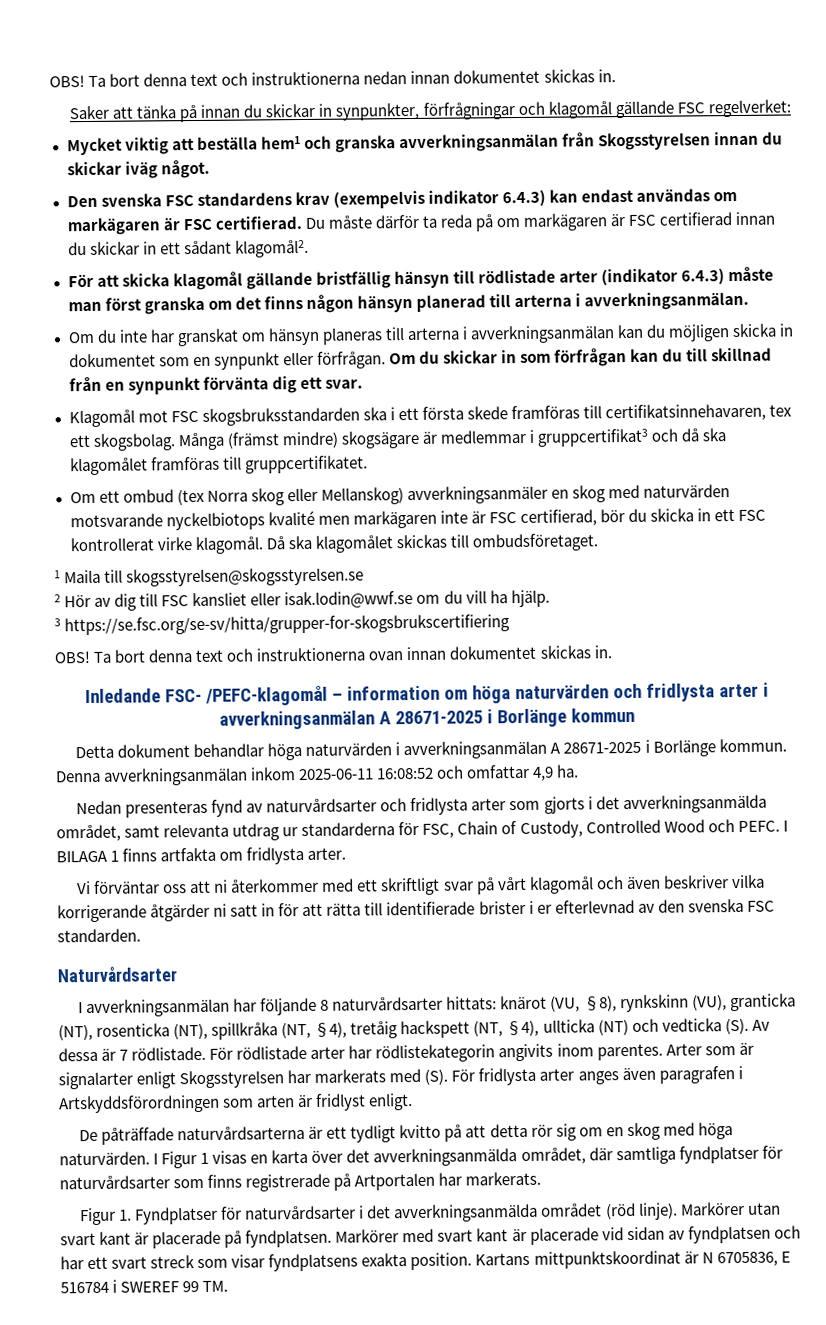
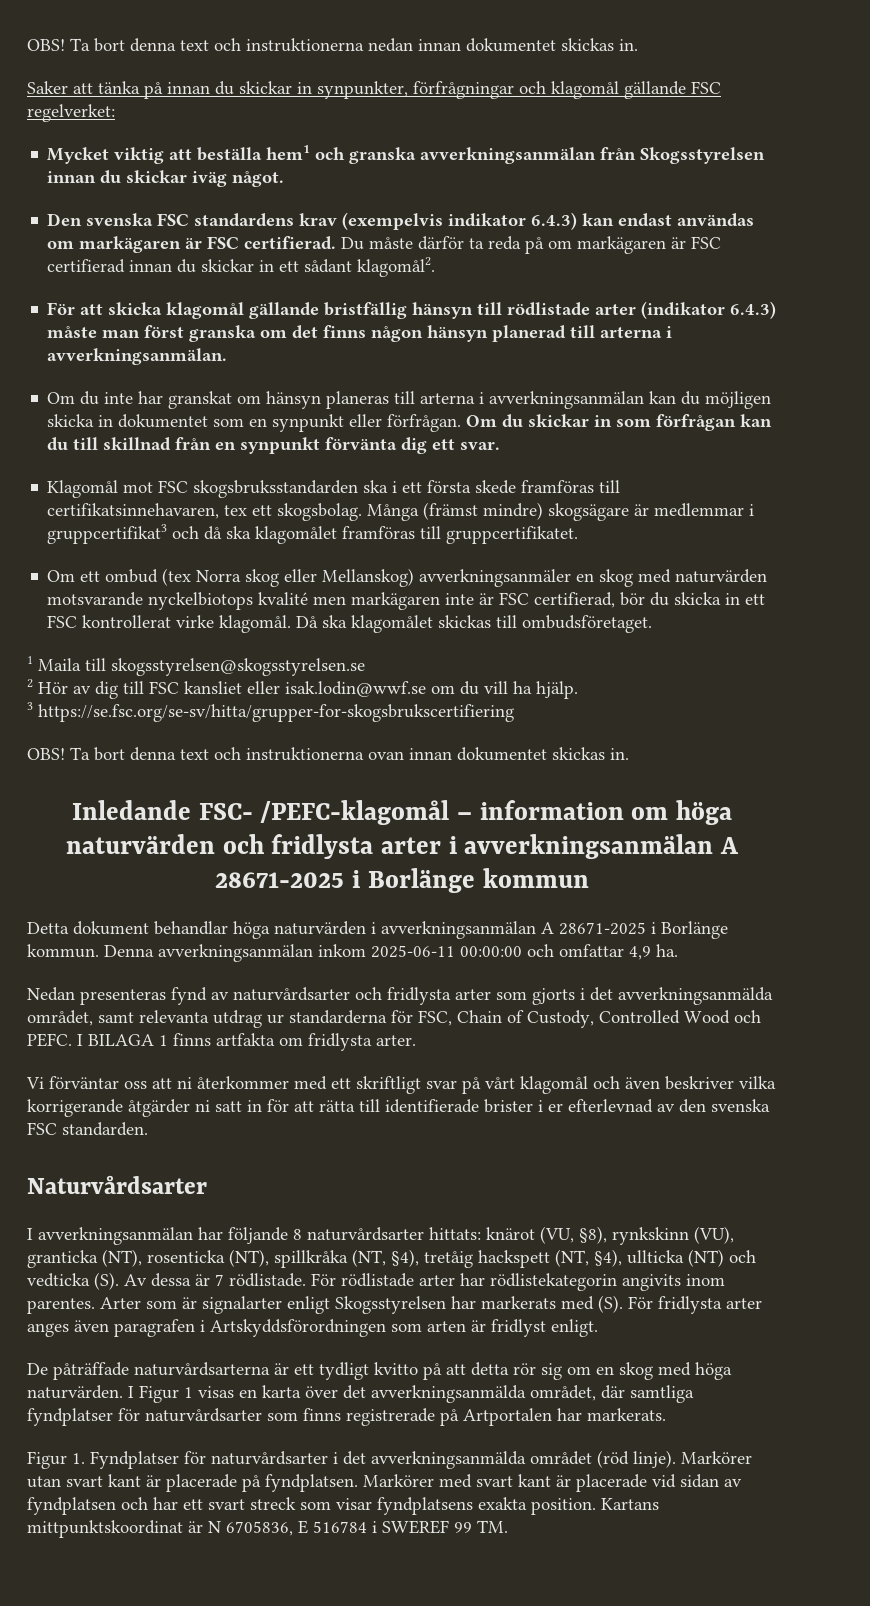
[376,767,435,780] 16:08:52 -> [460,946,522,957] 00:00:00

